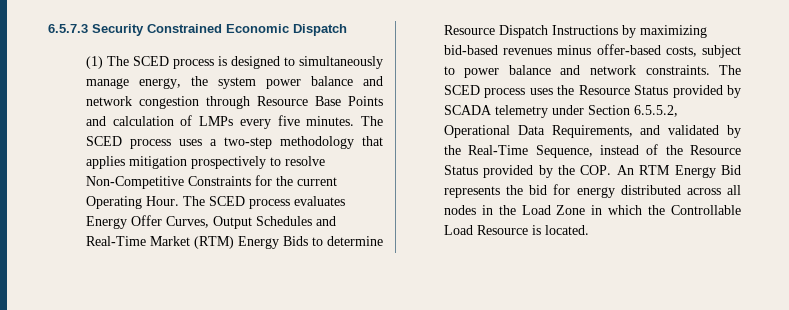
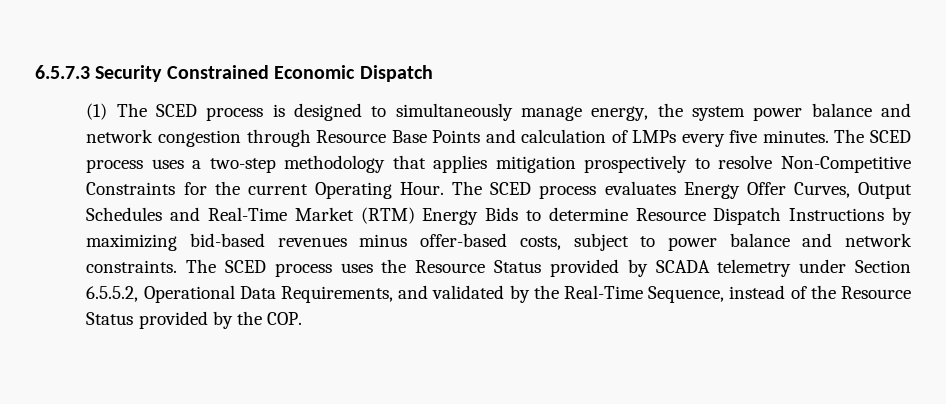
[616,165,741,178] [443,184,741,198] [443,205,741,215] [443,225,589,235] An RTM Energy Bid represents the bid for energy distributed across all nodes in the Load Zone in which the Controllable Load Resource is located. -> (302, 318) none

